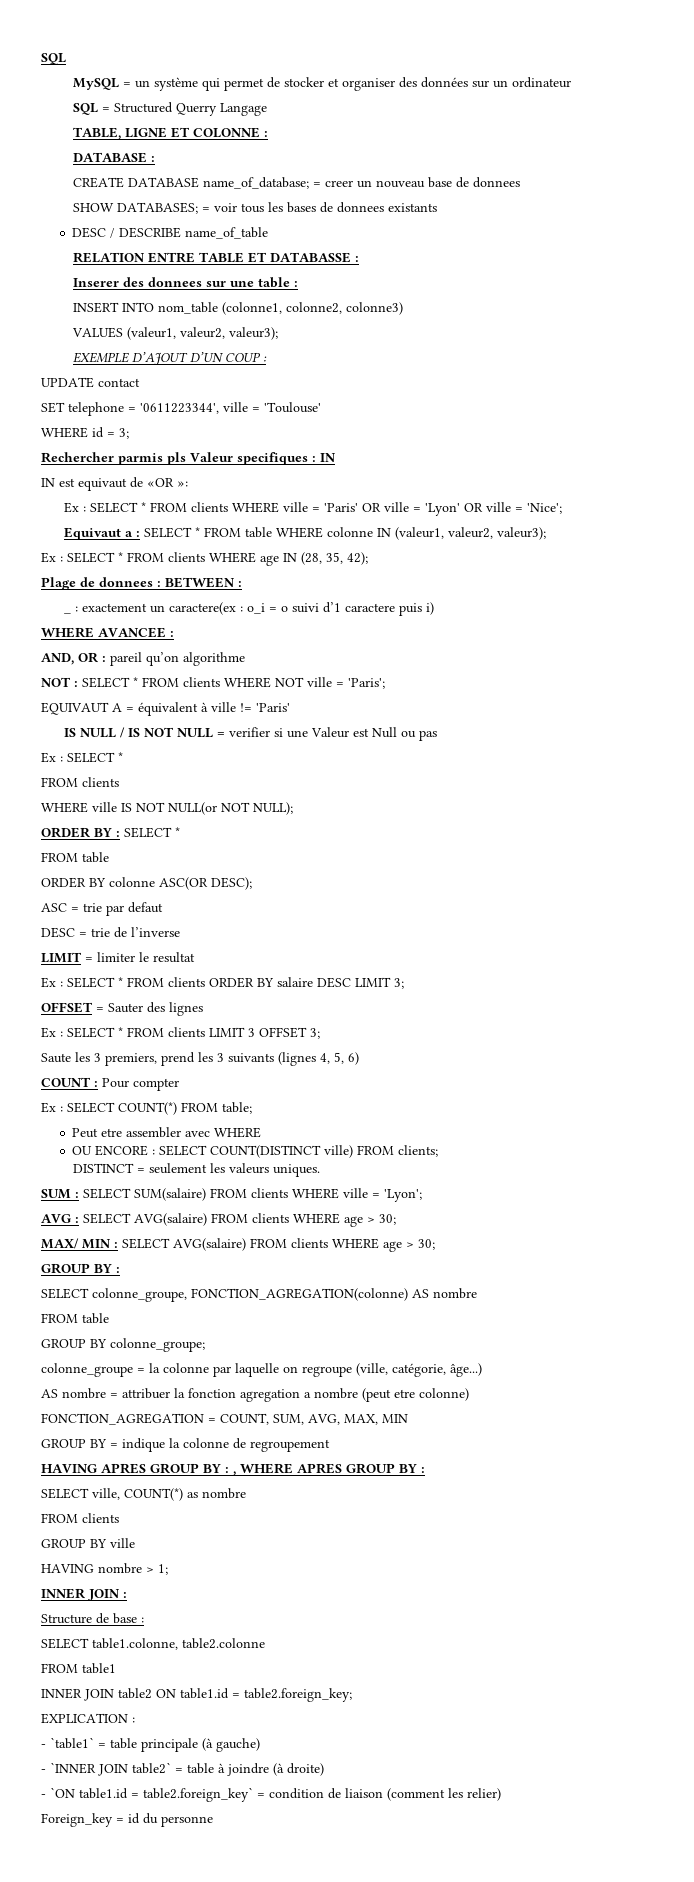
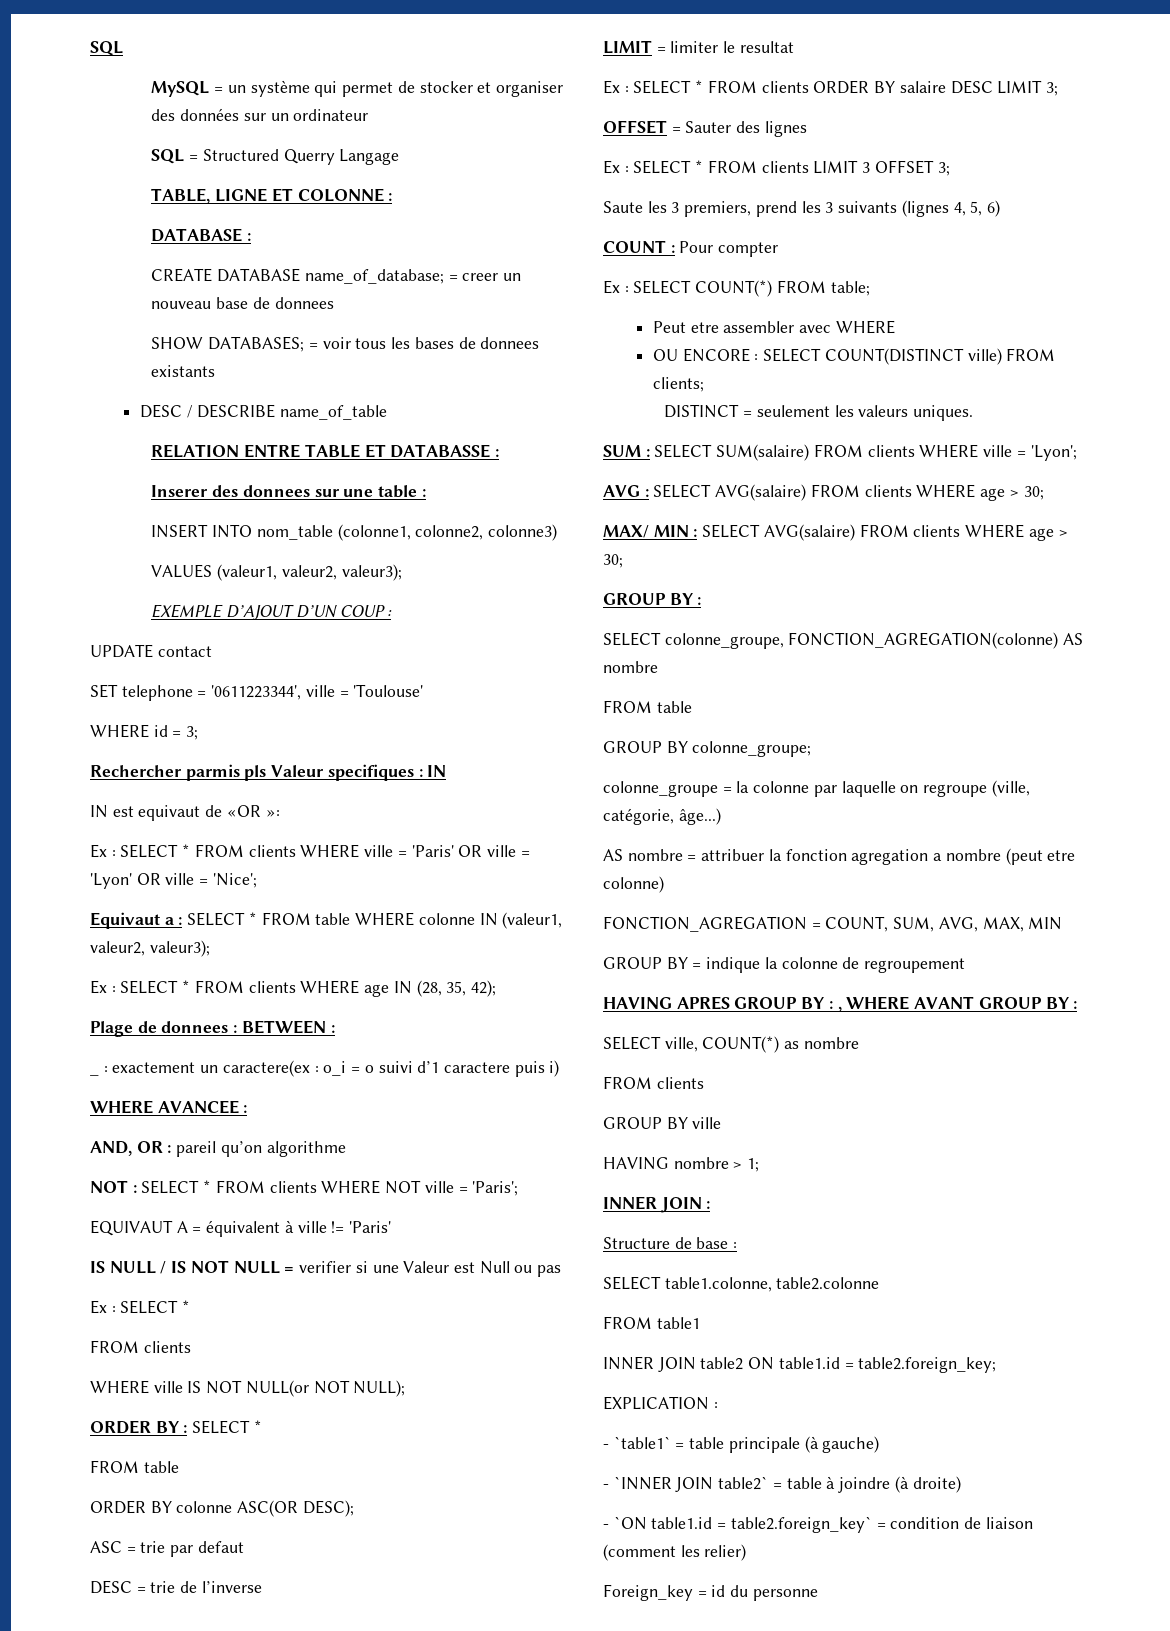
[297,1463,342,1474] APRES -> [914,996,975,1009] AVANT

